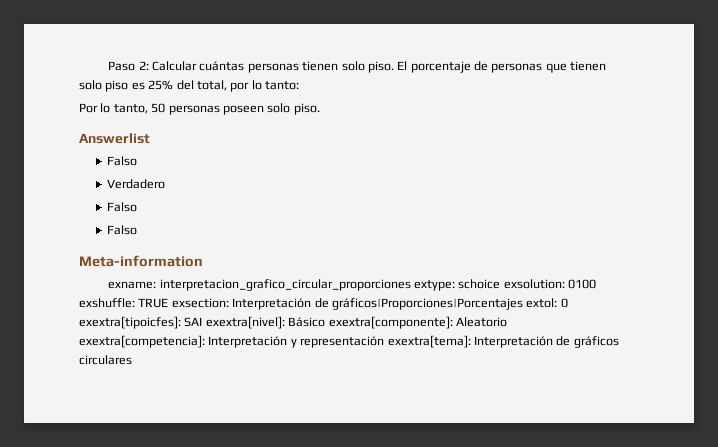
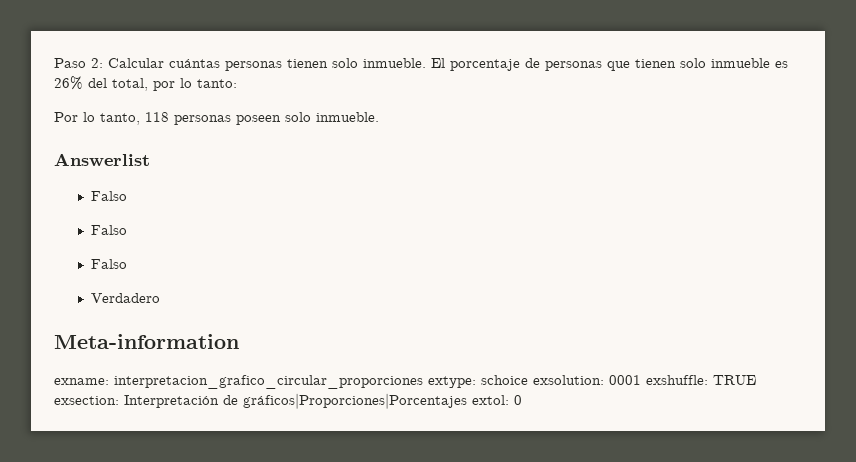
[367,61,394,73] piso. -> [363,58,426,68] inmueble.
[105,80,174,92] piso es 25% -> [711,58,788,68] [54,76,83,90] inmueble es 26%
[151,103,166,113] 50 -> [145,112,169,122] 118
[293,103,320,115] piso. -> [316,112,379,122] inmueble.
[106,179,165,189] [106,202,137,212] [106,225,137,235] Verdadero // Falso // Falso -> [90,225,127,235] [90,259,127,269] [90,293,160,303] Falso // Falso // Verdadero
[568,279,597,289] 0100 -> [609,375,641,385] 0001
[79,316,507,329] [79,335,619,348] [79,355,132,365] exextra[tipoicfes]: SAI exextra[nivel]: Básico exextra[componente]: Aleatorio exextra[competencia]: Interpretación y representación exextra[tema]: Interpretación de gráficos circulares -> (522, 400) none

